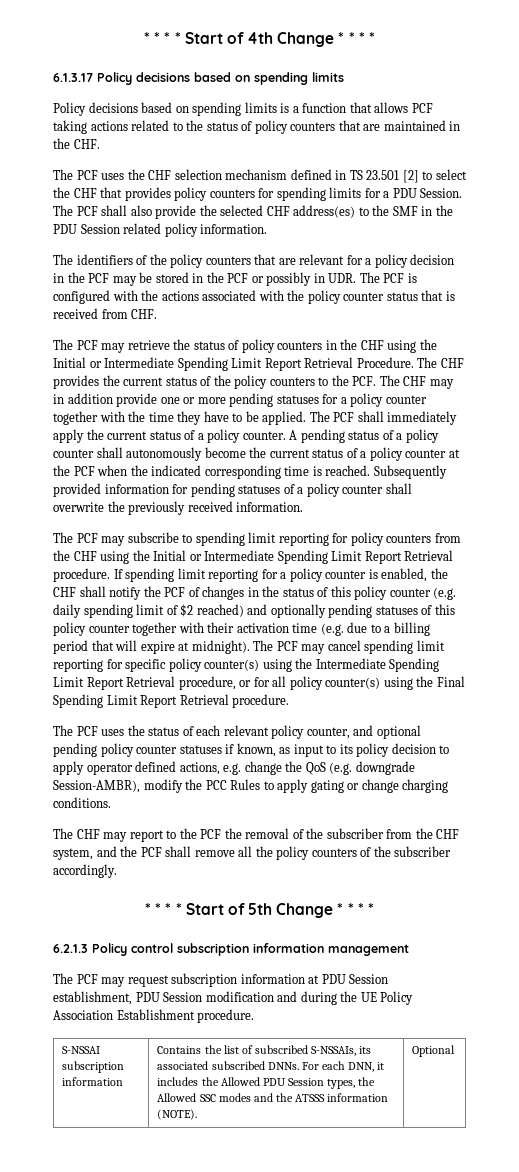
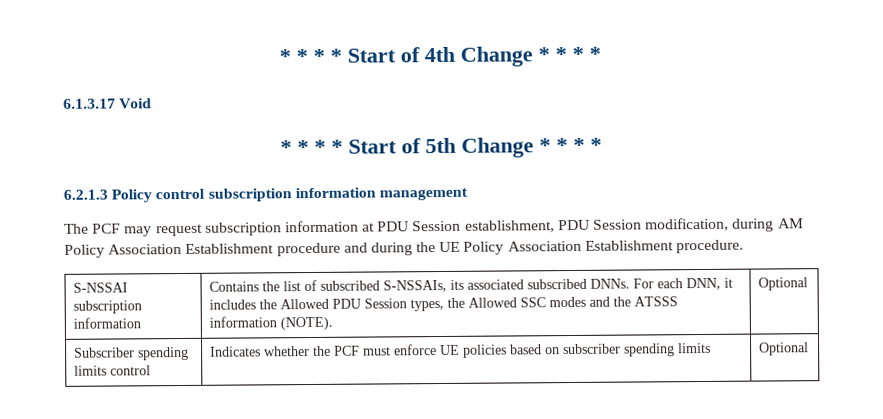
[97,72,344,85] [53,102,433,116] [53,120,461,134] [53,138,100,149] [53,169,467,183] [53,187,463,201] [53,205,453,219] [53,223,268,237] [53,254,455,268] [53,272,417,286] [53,290,455,304] [53,308,158,319] [53,339,437,353] [53,357,464,371] [53,375,454,389] [53,393,427,407] [53,411,458,425] [53,429,439,443] [53,447,460,461] [53,465,447,479] [53,483,412,497] [53,501,304,515] [53,532,461,546] [53,550,454,564] [53,568,448,582] [53,586,457,600] [53,604,455,618] [53,622,430,636] [53,640,445,654] [53,658,440,672] [53,676,465,690] [53,694,290,708] [53,725,421,739] [53,743,450,757] [53,761,415,775] [53,779,449,793] [53,797,111,808] [53,828,460,842] [53,846,452,860] [53,864,117,878] Policy decisions based on spending limits // Policy decisions based on spending limits is a function that allows PCF taking actions related to the status of policy counters that are maintained in the CHF. // The PCF uses the CHF selection mechanism defined in TS 23.501 [2] to select the CHF that provides policy counters for spending limits for a PDU Session. The PCF shall also provide the selected CHF address(es) to the SMF in the PDU Session related policy information. // The identifiers of the policy counters that are relevant for a policy decision in the PCF may be stored in the PCF or possibly in UDR. The PCF is configured with the actions associated with the policy counter status that is received from CHF. // The PCF may retrieve the status of policy counters in the CHF using the Initial or Intermediate Spending Limit Report Retrieval Procedure. The CHF provides the current status of the policy counters to the PCF. The CHF may in addition provide one or more pending statuses for a policy counter together with the time they have to be applied. The PCF shall immediately apply the current status of a policy counter. A pending status of a policy counter shall autonomously become the current status of a policy counter at the PCF when the indicated corresponding time is reached. Subsequently provided information for pending statuses of a policy counter shall overwrite the previously received information. // The PCF may subscribe to spending limit reporting for policy counters from the CHF using the Initial or Intermediate Spending Limit Report Retrieval procedure. If spending limit reporting for a policy counter is enabled, the CHF shall notify the PCF of changes in the status of this policy counter (e.g. daily spending limit of $2 reached) and optionally pending statuses of this policy counter together with their activation time (e.g. due to a billing period that will expire at midnight). The PCF may cancel spending limit reporting for specific policy counter(s) using the Intermediate Spending Limit Report Retrieval procedure, or for all policy counter(s) using the Final Spending Limit Report Retrieval procedure. // The PCF uses the status of each relevant policy counter, and optional pending policy counter statuses if known, as input to its policy decision to apply operator defined actions, e.g. change the QoS (e.g. downgrade Session-AMBR), modify the PCC Rules to apply gating or change charging conditions. // The CHF may report to the PCF the removal of the subscriber from the CHF system, and the PCF shall remove all the policy counters of the subscriber accordingly. -> [119,98,153,109] Void
[205,991,274,1002] modification -> [645,217,804,232] [64,242,341,258] modification, during AM Policy Association Establishment procedure
(456, 1051) none -> [74,346,190,361] [74,365,152,376] [210,342,712,358] [759,342,810,356] // Subscriber spending limits control | Indicates whether the PCF must enforce UE policies based on subscriber spending limits | Optional

